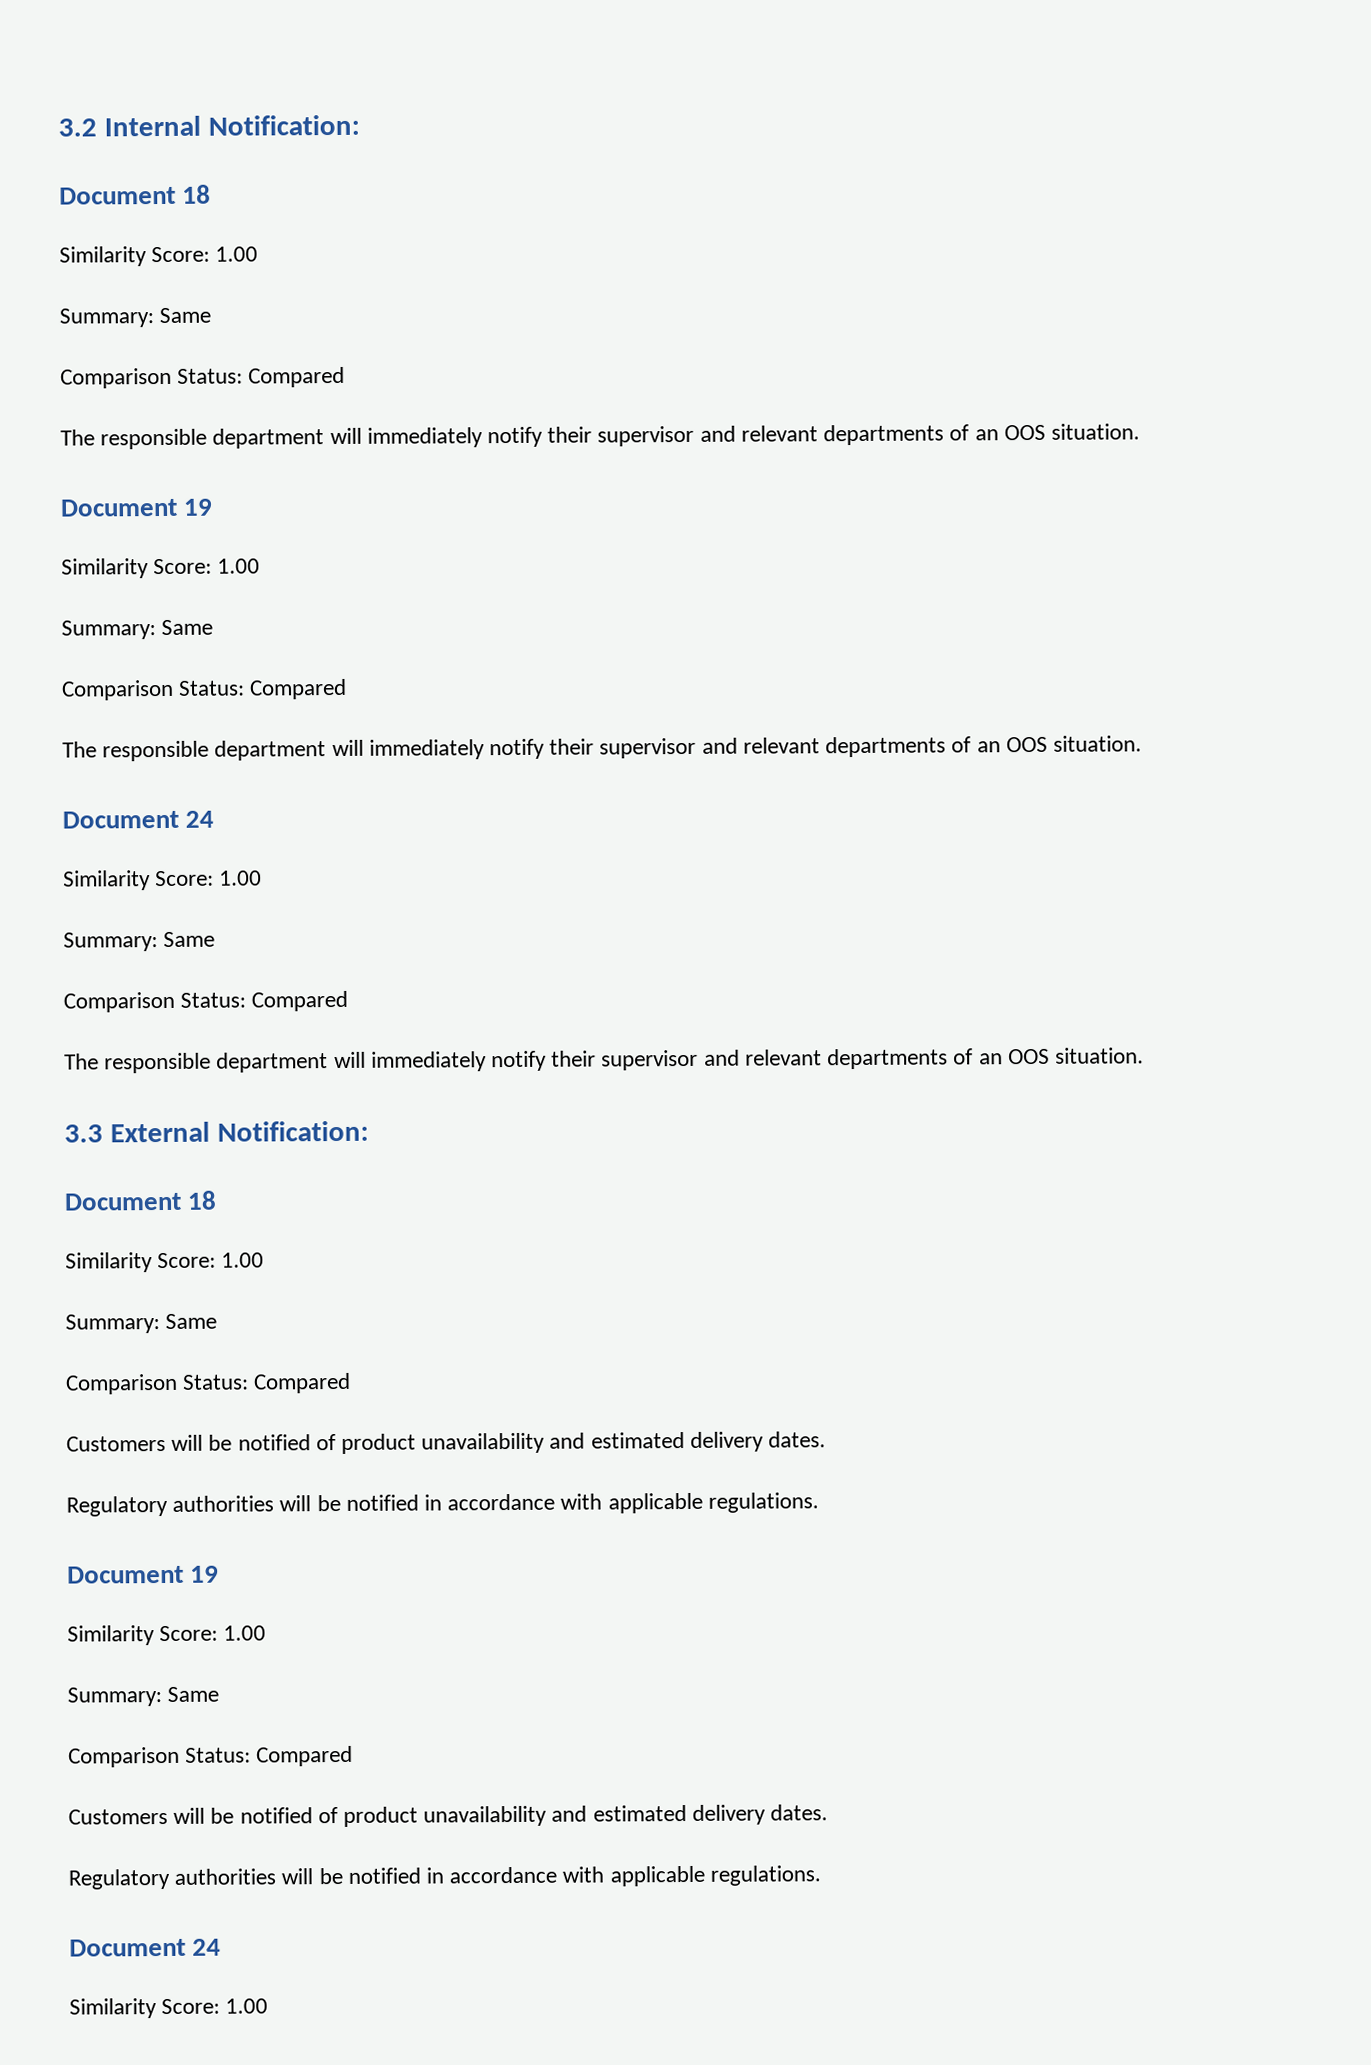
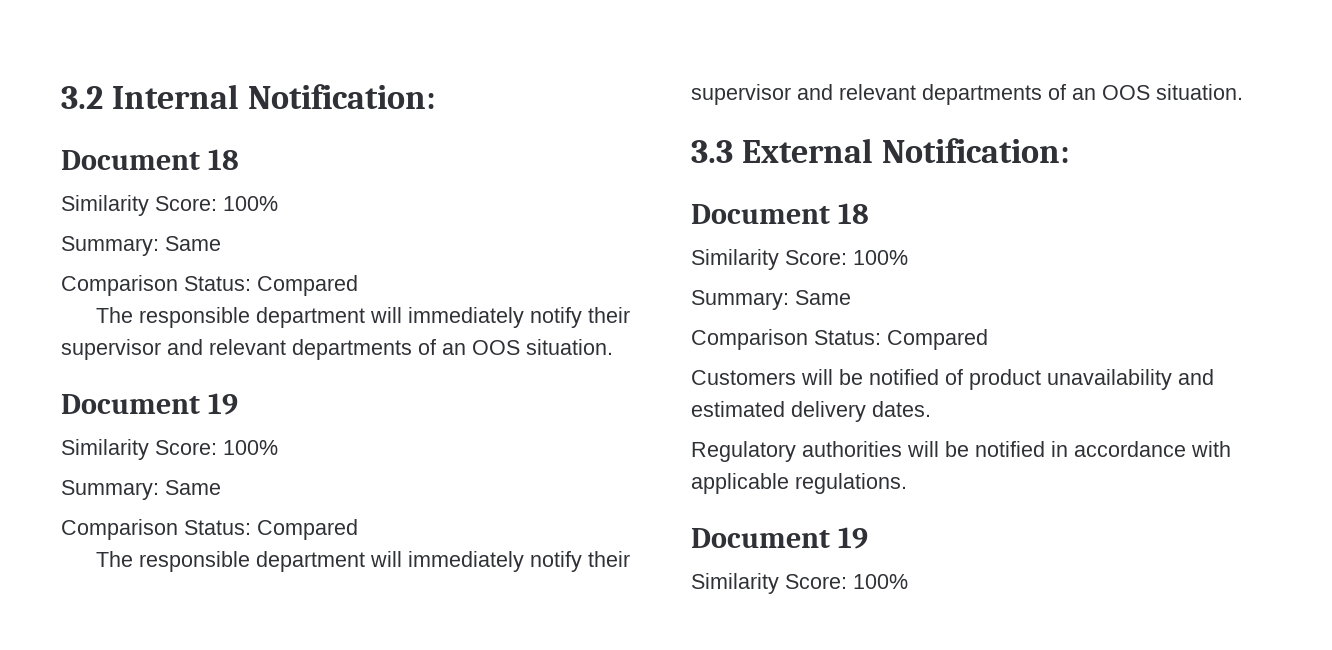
[215,246,259,262] 1.00 -> [223,196,278,211] 100%
[217,558,261,574] [61,619,214,640] [61,678,348,701] [62,735,1142,762] [62,810,215,829] [63,870,263,891] 1.00 // Summary: Same // Comparison Status: Compared // The responsible department will immediately notify their supervisor and relevant departments of an OOS situation. // Document 24 // Similarity Score: 1.00 -> [223,440,278,455] 100%
[221,1252,265,1268] 1.00 -> [853,250,908,265] 100%
[223,1625,267,1641] [67,1686,220,1707] [68,1745,354,1768] [68,1804,829,1827] [68,1865,821,1890] [69,1938,222,1957] [69,1998,269,2019] 1.00 // Summary: Same // Comparison Status: Compared // Customers will be notified of product unavailability and estimated delivery dates. // Regulatory authorities will be notified in accordance with applicable regulations. // Document 24 // Similarity Score: 1.00 -> [853,574,908,589] 100%

